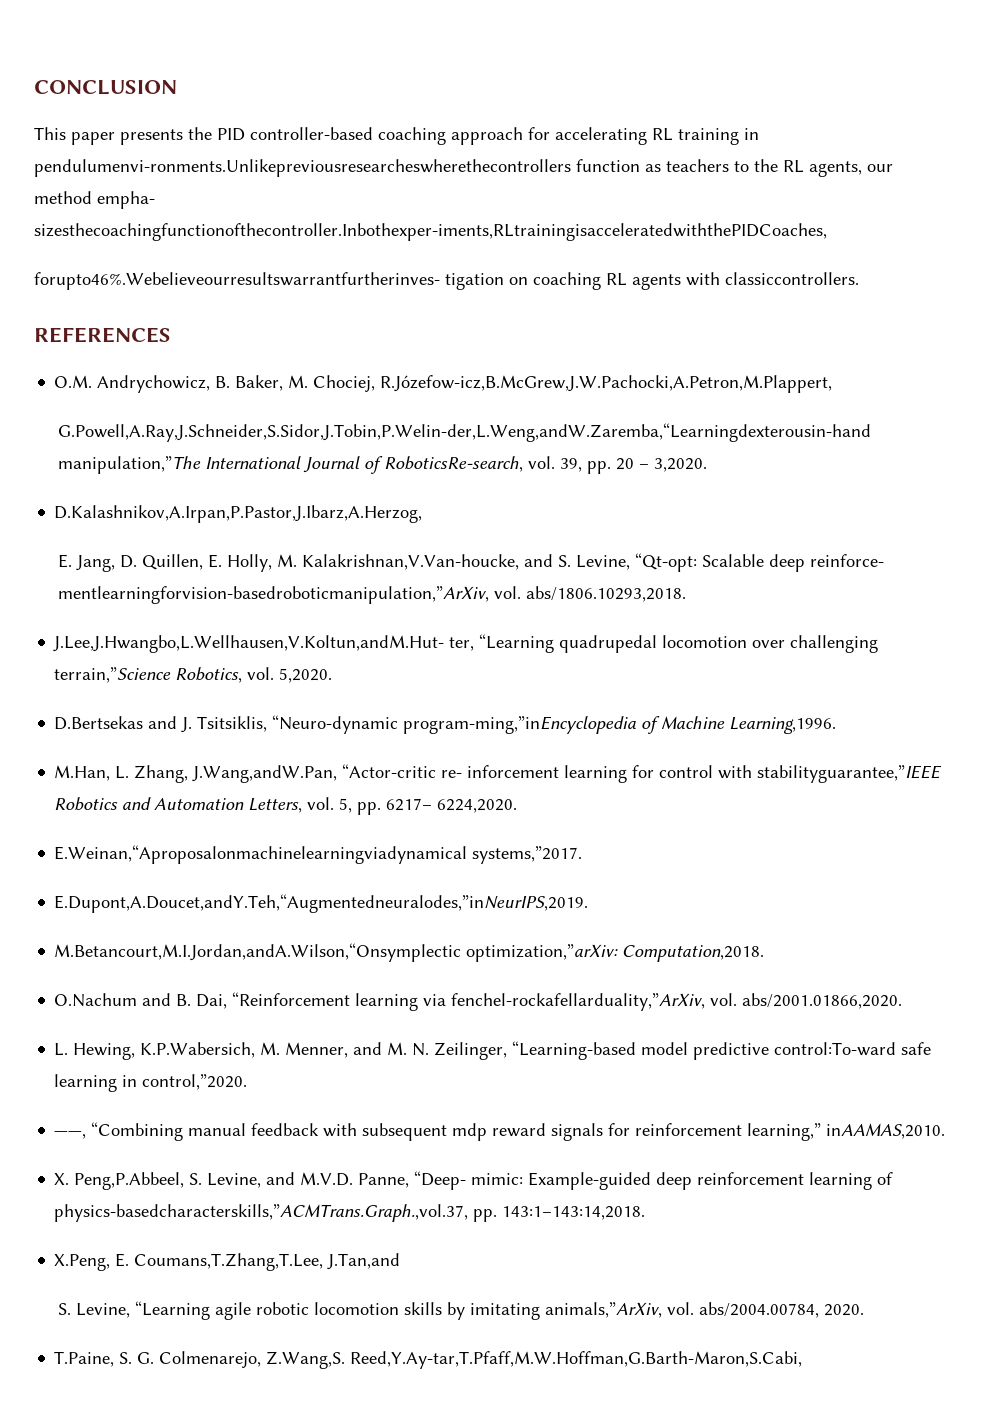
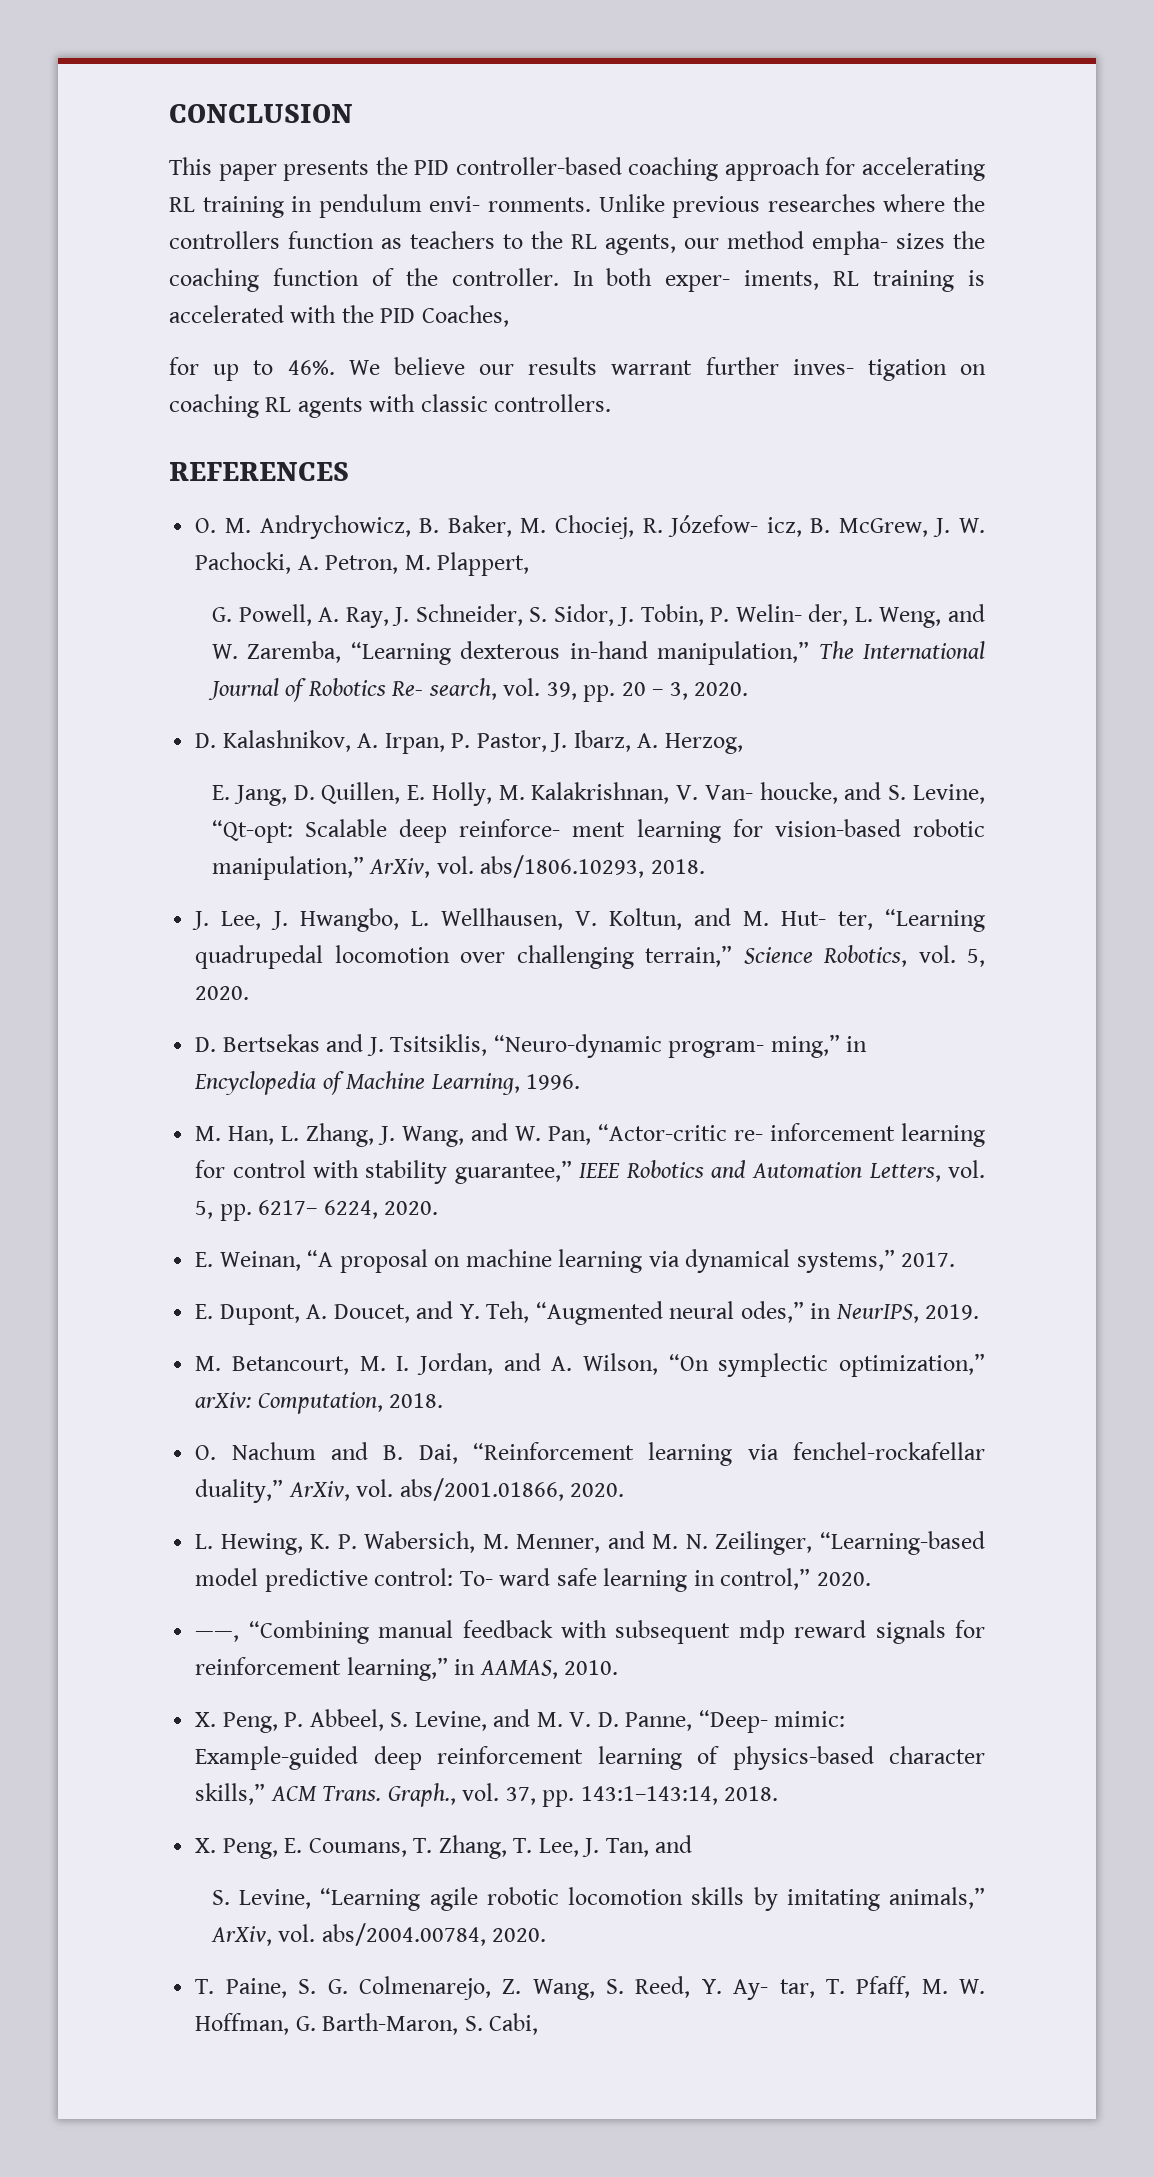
[34,159,571,177] pendulumenvi-ronments.Unlikepreviousresearcheswherethecontrollers -> [318,194,985,218] [169,231,280,249] pendulum envi- ronments. Unlike previous researches where the controllers
[34,223,827,241] [34,272,440,290] sizesthecoachingfunctionofthecontroller.Inbothexper-iments,RLtrainingisacceleratedwiththePIDCoaches, // forupto46%.Webelieveourresultswarrantfurtherinves- -> [896,231,985,249] [169,268,985,292] [169,305,509,327] [169,357,854,381] sizes the coaching function of the controller. In both exper- iments, RL training is accelerated with the PID Coaches, // for up to 46%. We believe our results warrant further inves-
[725,272,859,285] classiccontrollers. -> [420,394,612,412] classic controllers.
[54,375,93,388] O.M. -> [195,518,251,533] O. M.
[380,375,833,393] [57,423,871,442] [57,456,523,474] R.Józefow-icz,B.McGrew,J.W.Pachocki,A.Petron,M.Plappert, // G.Powell,A.Ray,J.Schneider,S.Sidor,J.Tobin,P.Welin-der,L.Weng,andW.Zaremba,“Learningdexterousin-hand manipulation,”The International Journal of RoboticsRe-search, -> [642,515,986,537] [195,552,530,576] [211,604,985,628] [211,641,985,665] [207,678,497,702] R. Józefow- icz, B. McGrew, J. W. Pachocki, A. Petron, M. Plappert, // G. Powell, A. Ray, J. Schneider, S. Sidor, J. Tobin, P. Welin- der, L. Weng, and W. Zaremba, “Learning dexterous in-hand manipulation,” The International Journal of Robotics Re- search,
[653,458,707,472] [54,505,423,523] 3,2020. // D.Kalashnikov,A.Irpan,P.Pastor,J.Ibarz,A.Herzog, -> [669,682,749,700] [195,730,743,754] 3, 2020. // D. Kalashnikov, A. Irpan, P. Pastor, J. Ibarz, A. Herzog,
[301,554,519,570] Kalakrishnan,V.Van-houcke, -> [531,782,838,804] Kalakrishnan, V. Van- houcke,
[57,586,686,604] [53,635,445,653] mentlearningforvision-basedroboticmanipulation,”ArXiv, vol. abs/1806.10293,2018. // J.Lee,J.Hwangbo,L.Wellhausen,V.Koltun,andM.Hut- -> [572,819,985,843] [211,855,705,880] [192,908,826,932] ment learning for vision-based robotic manipulation,” ArXiv, vol. abs/1806.10293, 2018. // J. Lee, J. Hwangbo, L. Wellhausen, V. Koltun, and M. Hut-
[54,667,333,683] [54,715,837,734] [54,765,338,783] terrain,”Science Robotics, vol. 5,2020. // D.Bertsekas and J. Tsitsiklis, “Neuro-dynamic program-ming,”inEncyclopedia of Machine Learning,1996. // M.Han, L. Zhang, J.Wang,andW.Pan, -> [645,945,986,967] [195,986,250,1000] [195,1034,868,1058] [194,1071,581,1095] [195,1123,592,1147] terrain,” Science Robotics, vol. 5, 2020. // D. Bertsekas and J. Tsitsiklis, “Neuro-dynamic program- ming,” in Encyclopedia of Machine Learning, 1996. // M. Han, L. Zhang, J. Wang, and W. Pan,
[757,765,943,783] stabilityguarantee,”IEEE -> [365,1160,621,1184] stability guarantee,” IEEE
[437,799,518,813] [54,845,583,864] [54,894,589,913] [54,943,765,962] [54,993,138,1007] 6224,2020. // E.Weinan,“Aproposalonmachinelearningviadynamical systems,”2017. // E.Dupont,A.Doucet,andY.Teh,“Augmentedneuralodes,”inNeurIPS,2019. // M.Betancourt,M.I.Jordan,andA.Wilson,“Onsymplectic optimization,”arXiv: Computation,2018. // O.Nachum -> [323,1200,439,1219] [195,1249,956,1273] [195,1301,980,1325] [195,1353,985,1377] [195,1392,444,1414] [195,1442,316,1460] 6224, 2020. // E. Weinan, “A proposal on machine learning via dynamical systems,” 2017. // E. Dupont, A. Doucet, and Y. Teh, “Augmented neural odes,” in NeurIPS, 2019. // M. Betancourt, M. I. Jordan, and A. Wilson, “On symplectic optimization,” arXiv: Computation, 2018. // O. Nachum
[451,993,903,1011] fenchel-rockafellarduality,”ArXiv, vol. abs/2001.01866,2020. -> [793,1442,985,1460] [195,1478,625,1503] fenchel-rockafellar duality,” ArXiv, vol. abs/2001.01866, 2020.
[140,1042,256,1058] K.P.Wabersich, -> [310,1531,476,1553] K. P. Wabersich,
[774,1042,897,1056] control:To-ward -> [374,1568,551,1586] control: To- ward
[142,1074,248,1090] control,”2020. -> [720,1568,871,1590] control,” 2020.
[826,1123,946,1139] [54,1172,354,1190] inAAMAS,2010. // X. Peng,P.Abbeel, S. Levine, and M.V.D. -> [454,1659,619,1679] [195,1709,619,1733] in AAMAS, 2010. // X. Peng, P. Abbeel, S. Levine, and M. V. D.
[54,1204,646,1222] [54,1253,401,1271] physics-basedcharacterskills,”ACMTrans.Graph.,vol.37, pp. 143:1–143:14,2018. // X.Peng, E. Coumans,T.Zhang,T.Lee, J.Tan,and -> [732,1746,986,1770] [195,1783,779,1807] [195,1835,693,1859] physics-based character skills,” ACM Trans. Graph., vol. 37, pp. 143:1–143:14, 2018. // X. Peng, E. Coumans, T. Zhang, T. Lee, J. Tan, and
[544,1302,662,1318] animals,”ArXiv, -> [889,1887,985,1909] [210,1926,272,1946] animals,” ArXiv,
[54,1351,115,1367] T.Paine, -> [195,1978,287,1998] T. Paine,
[266,1351,803,1369] Z.Wang,S. Reed,Y.Ay-tar,T.Pfaff,M.W.Hoffman,G.Barth-Maron,S.Cabi, -> [502,1976,985,2000] [195,2013,539,2035] Z. Wang, S. Reed, Y. Ay- tar, T. Pfaff, M. W. Hoffman, G. Barth-Maron, S. Cabi,

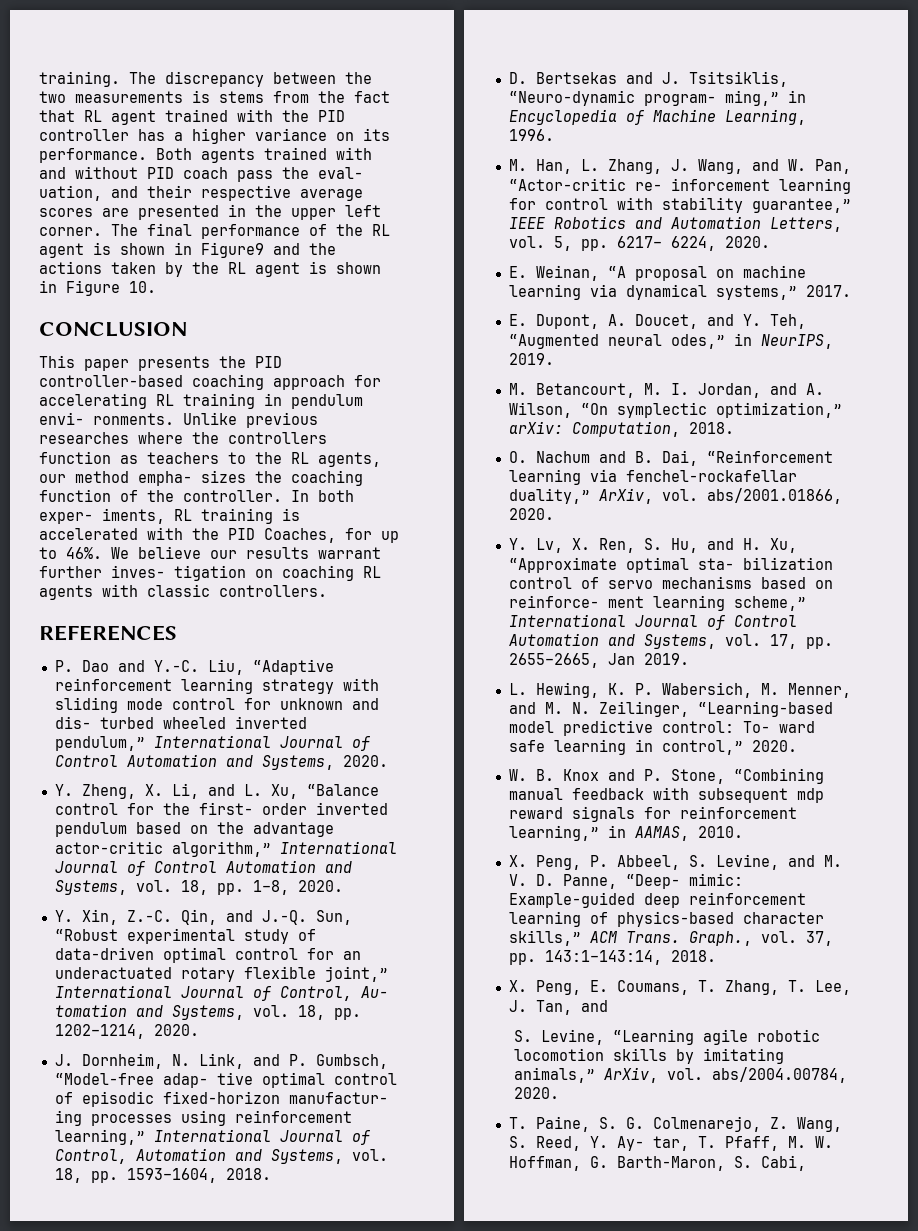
(169, 113) none -> [39,71,372,87] [39,90,390,103] [39,109,345,125] [39,128,390,144] [39,147,372,163] [39,166,363,182] [39,185,363,201] [39,204,381,220] [39,223,390,239] [39,242,336,258] [39,261,381,277] [39,280,156,296] training. The discrepancy between the two measurements is stems from the fact that RL agent trained with the PID controller has a higher variance on its performance. Both agents trained with and without PID coach pass the eval- uation, and their respective average scores are presented in the upper left corner. The final performance of the RL agent is shown in Figure9 and the actions taken by the RL agent is shown in Figure 10. //
(509, 316) // -> (336, 535) none
[195,515,986,539] [195,552,530,576] [211,604,985,628] [211,641,985,665] [207,678,749,702] [195,730,743,754] [211,782,985,806] [211,819,985,843] [211,855,705,880] [192,908,985,932] [195,945,986,969] [195,986,250,1000] O. M. Andrychowicz, B. Baker, M. Chociej, R. Józefow- icz, B. McGrew, J. W. Pachocki, A. Petron, M. Plappert, // G. Powell, A. Ray, J. Schneider, S. Sidor, J. Tobin, P. Welin- der, L. Weng, and W. Zaremba, “Learning dexterous in-hand manipulation,” The International Journal of Robotics Re- search, vol. 39, pp. 20 – 3, 2020. // D. Kalashnikov, A. Irpan, P. Pastor, J. Ibarz, A. Herzog, // E. Jang, D. Quillen, E. Holly, M. Kalakrishnan, V. Van- houcke, and S. Levine, “Qt-opt: Scalable deep reinforce- ment learning for vision-based robotic manipulation,” ArXiv, vol. abs/1806.10293, 2018. // J. Lee, J. Hwangbo, L. Wellhausen, V. Koltun, and M. Hut- ter, “Learning quadrupedal locomotion over challenging terrain,” Science Robotics, vol. 5, 2020. -> [54,659,334,675] [54,678,379,694] [54,697,379,713] [54,716,307,729] [54,735,370,751] [54,754,388,770] [54,783,379,799] [54,802,388,815] [54,822,334,837] [54,841,397,857] [54,860,352,876] [54,880,343,895] [54,909,352,925] [54,928,316,944] [54,947,361,963] [54,966,388,982] [54,985,388,1001] [54,1004,361,1020] [54,1024,199,1039] [54,1053,388,1069] [54,1072,397,1088] [54,1091,388,1107] [54,1110,352,1126] [54,1129,370,1145] [54,1148,388,1164] [54,1168,271,1183] P. Dao and Y.-C. Liu, “Adaptive reinforcement learning strategy with sliding mode control for unknown and dis- turbed wheeled inverted pendulum,” International Journal of Control Automation and Systems, 2020. // Y. Zheng, X. Li, and L. Xu, “Balance control for the first- order inverted pendulum based on the advantage actor-critic algorithm,” International Journal of Control Automation and Systems, vol. 18, pp. 1–8, 2020. // Y. Xin, Z.-C. Qin, and J.-Q. Sun, “Robust experimental study of data-driven optimal control for an underactuated rotary flexible joint,” International Journal of Control, Au- tomation and Systems, vol. 18, pp. 1202–1214, 2020. // J. Dornheim, N. Link, and P. Gumbsch, “Model-free adap- tive optimal control of episodic fixed-horizon manufactur- ing processes using reinforcement learning,” International Journal of Control, Automation and Systems, vol. 18, pp. 1593–1604, 2018.
(625, 1490) none -> [508,538,797,553] [508,557,833,573] [508,576,833,589] [508,595,806,611] [508,614,797,630] [508,633,833,649] [508,653,689,668] // Y. Lv, X. Ren, S. Hu, and H. Xu, “Approximate optimal sta- bilization control of servo mechanisms based on reinforce- ment learning scheme,” International Journal of Control Automation and Systems, vol. 17, pp. 2655–2665, Jan 2019.
[195,1631,240,1642] ——, -> [508,769,725,784] W. B. Knox and P. Stone,

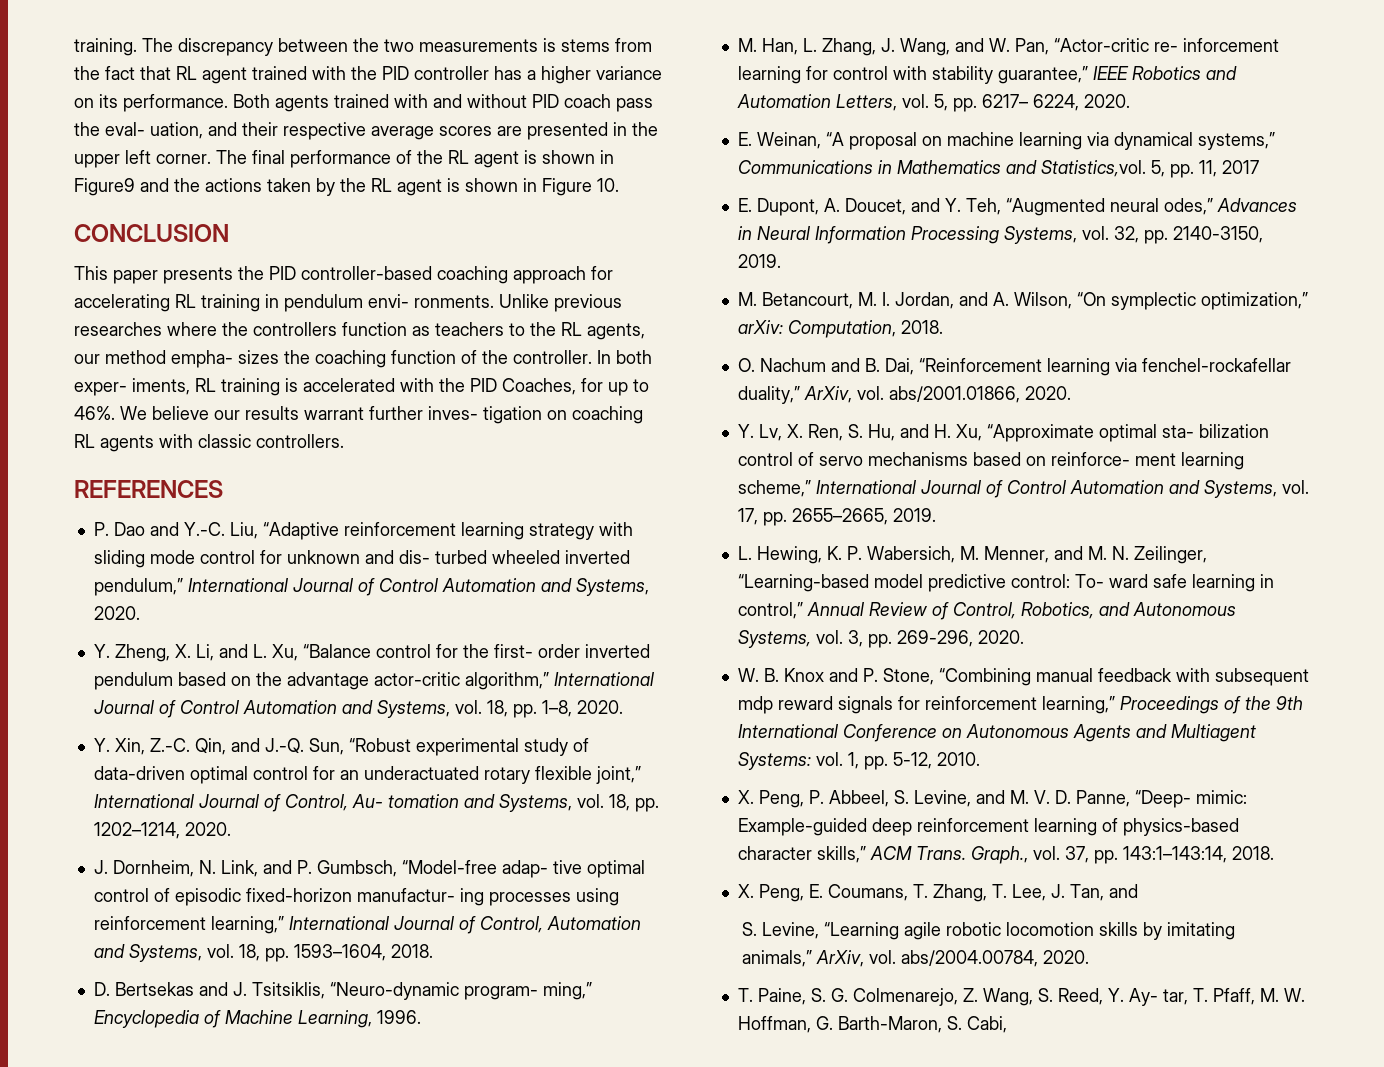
[787,90,806,103] in -> (592, 991) none
[805,285,851,297] 2017. -> [737,160,1259,178] Communications in Mathematics and Statistics,vol. 5, pp. 11, 2017
[733,333,833,349] in NeurIPS, -> [1216,198,1297,212] [737,226,1263,244] Advances in Neural Information Processing Systems, vol. 32, pp. 2140-3150,
[607,653,635,665] Jan -> (888, 516) none
(743, 747) none -> [806,602,1236,620] [737,630,973,648] Annual Review of Control, Robotics, and Autonomous Systems, vol. 3, pp. 269-296,
[607,825,689,841] in AAMAS, -> [1119,696,1303,714] [737,724,1256,742] [737,752,932,770] Proceedings of the 9th International Conference on Autonomous Agents and Multiagent Systems: vol. 1, pp. 5-12,

